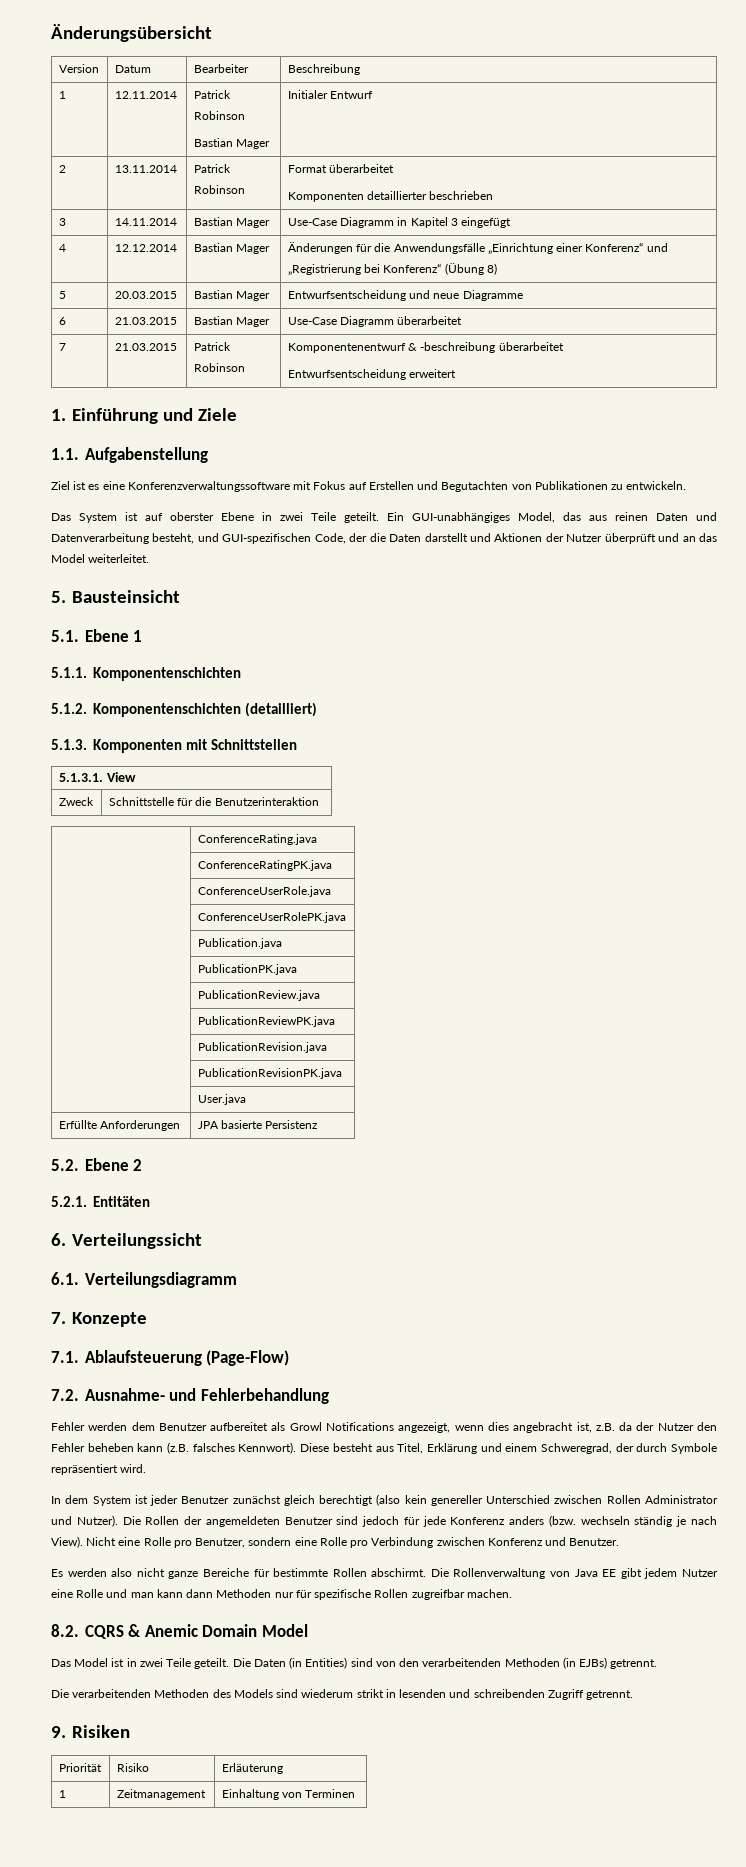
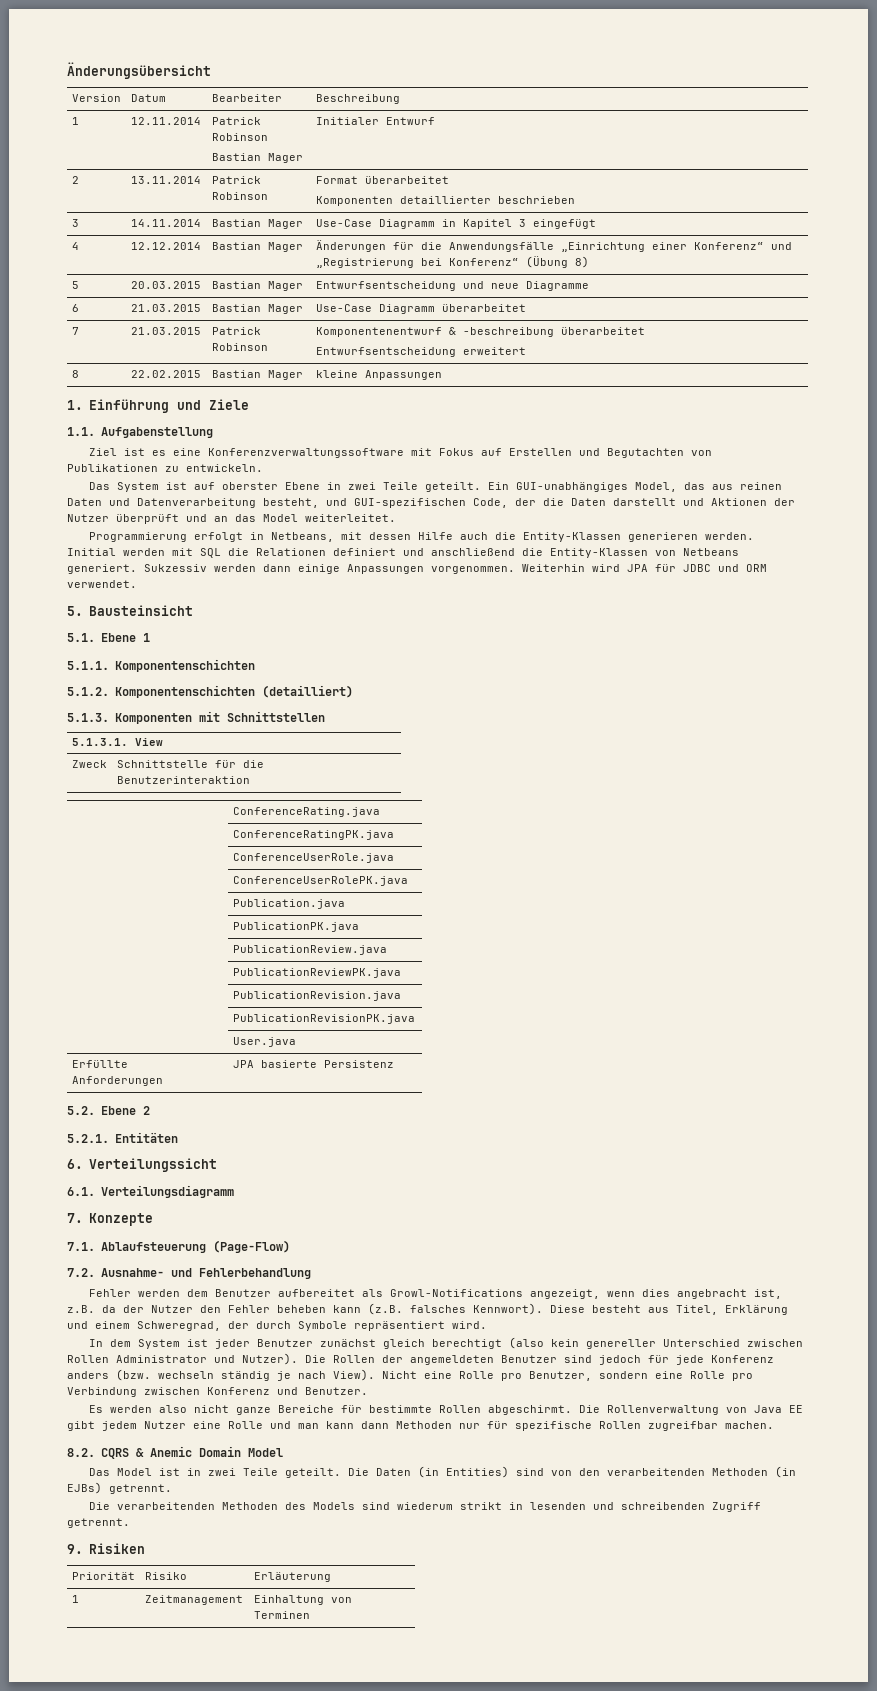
(457, 373) none -> [71,370,79,378] [130,370,201,378] [211,370,303,380] [315,370,442,380] // 8 | 22.02.2015 | Bastian Mager | kleine Anpassungen
(150, 558) none -> [88,532,754,542] [67,548,739,558] [67,564,767,574] [67,580,137,588] // Programmierung erfolgt in Netbeans, mit dessen Hilfe auch die Entity-Klassen generieren werden. Initial werden mit SQL die Relationen definiert und anschließend die Entity-Klassen von Netbeans generiert. Sukzessiv werden dann einige Anpassungen vorgenommen. Weiterhin wird JPA für JDBC und ORM verwendet.
[289,1422,395,1431] Growl Notifications -> [389,1289,523,1297] Growl-Notifications
[371,1568,427,1577] abschirmt. -> [487,1405,572,1415] abgeschirmt.

